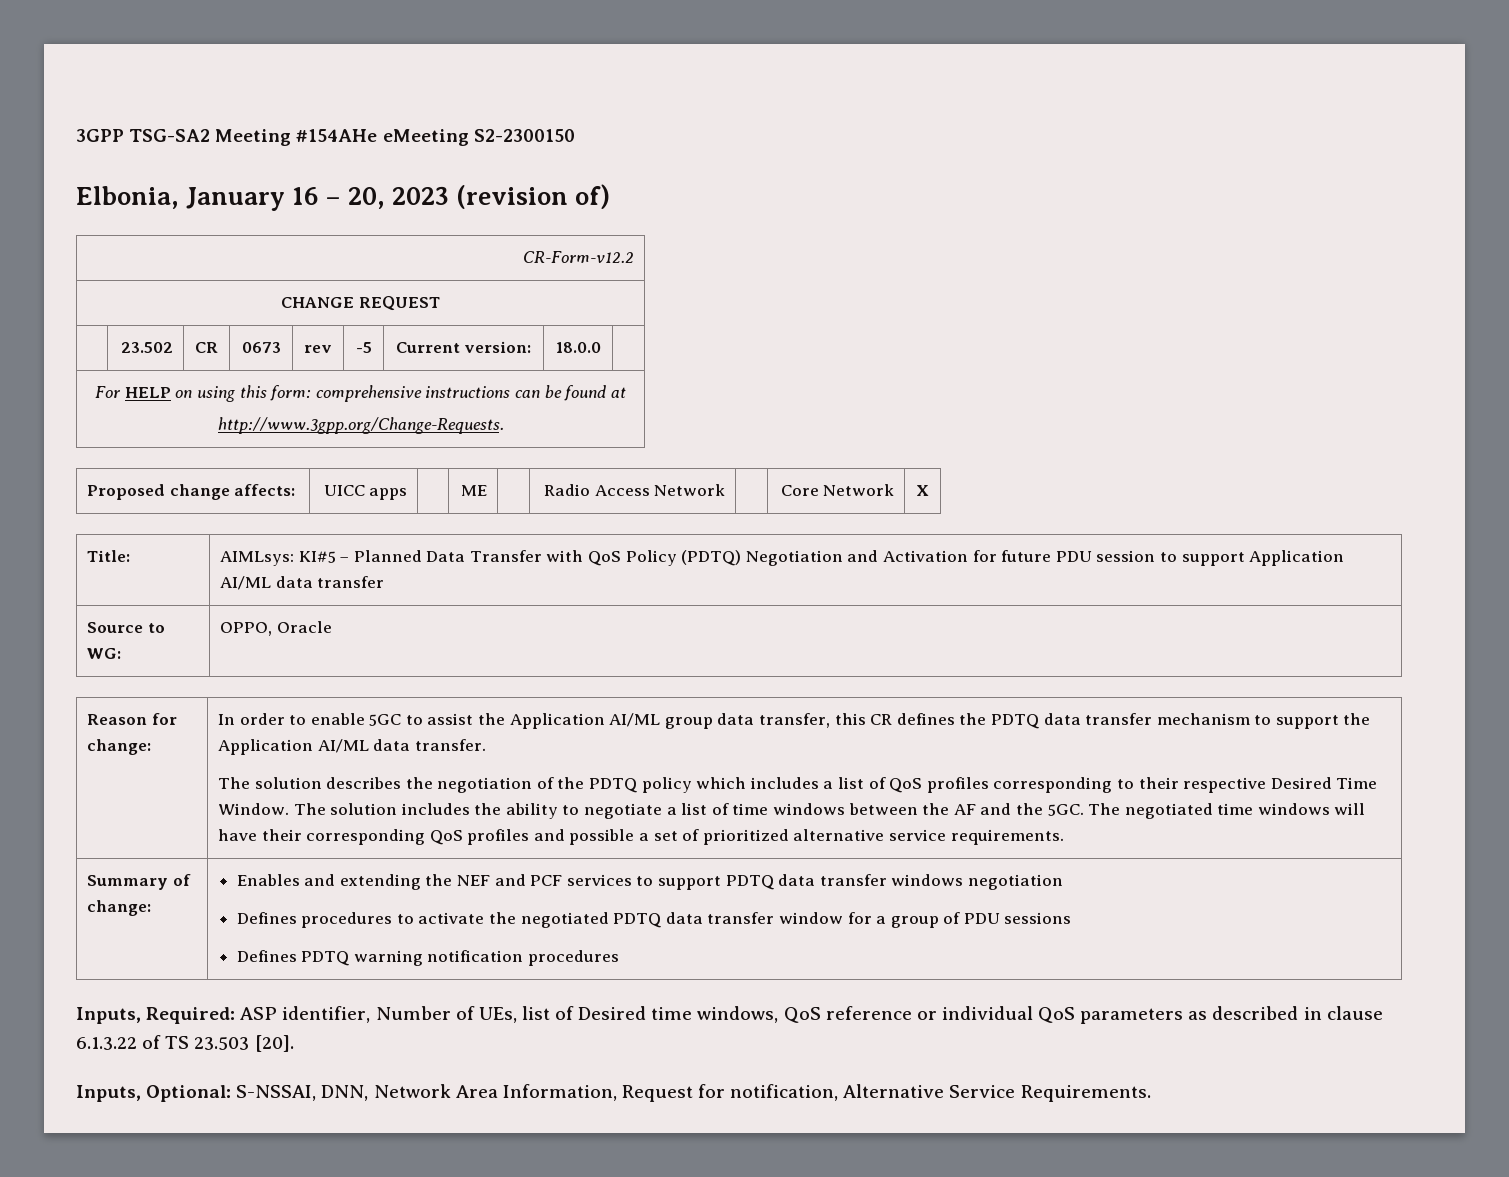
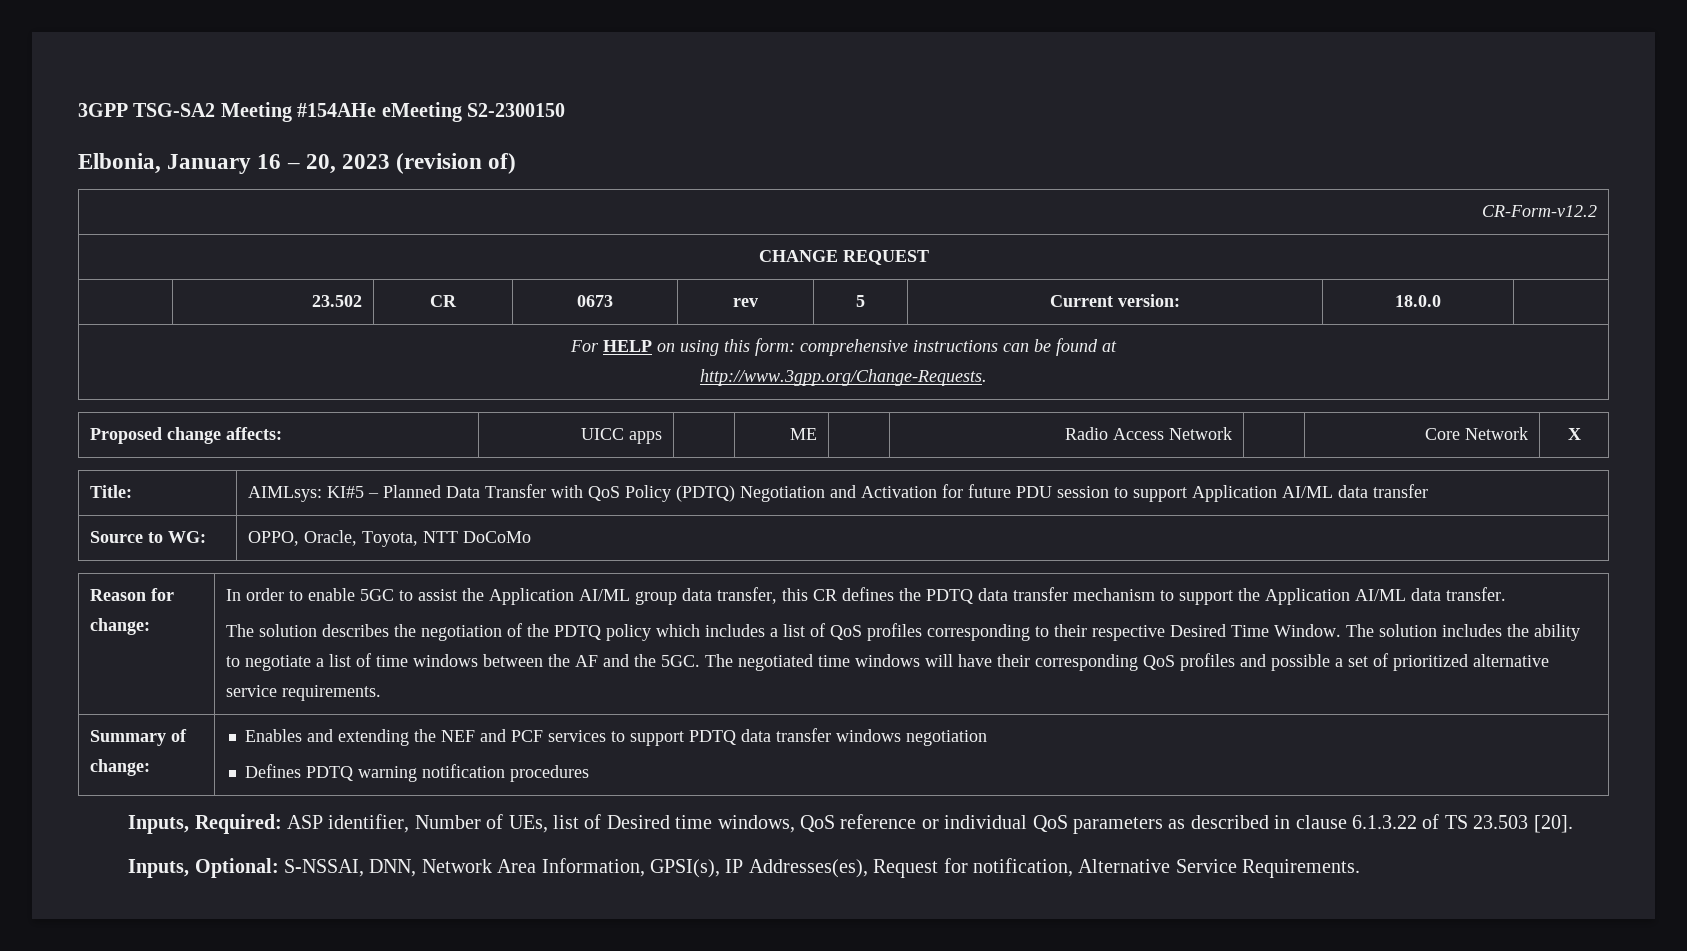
[355,342,372,353] -5 -> [856,295,865,307] 5
[276,621,332,633] Oracle -> [303,530,531,547] Oracle, Toyota, NTT DoCoMo
[236,912,1072,928] // Defines procedures to activate the negotiated PDTQ data transfer window for a group of PDU sessions -> (988, 738) none
(617, 1092) none -> [649,859,868,878] GPSI(s), IP Addresses(es),

